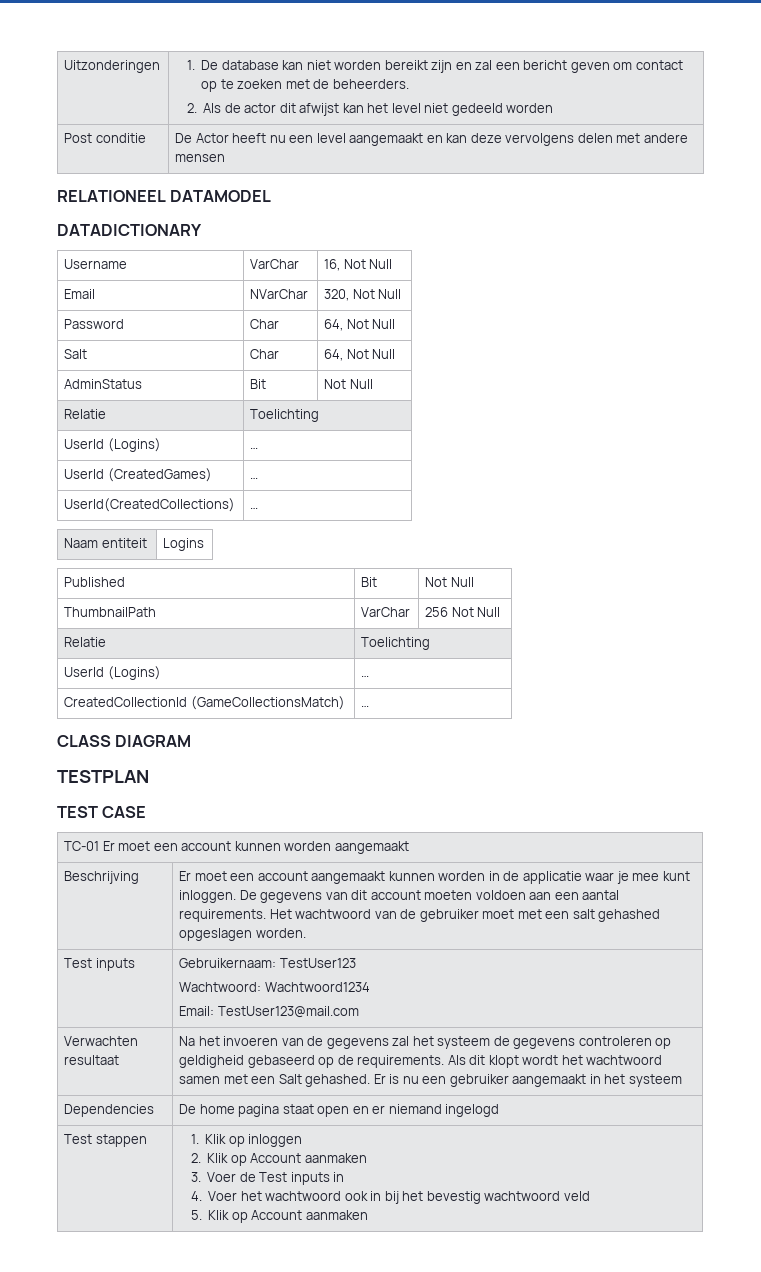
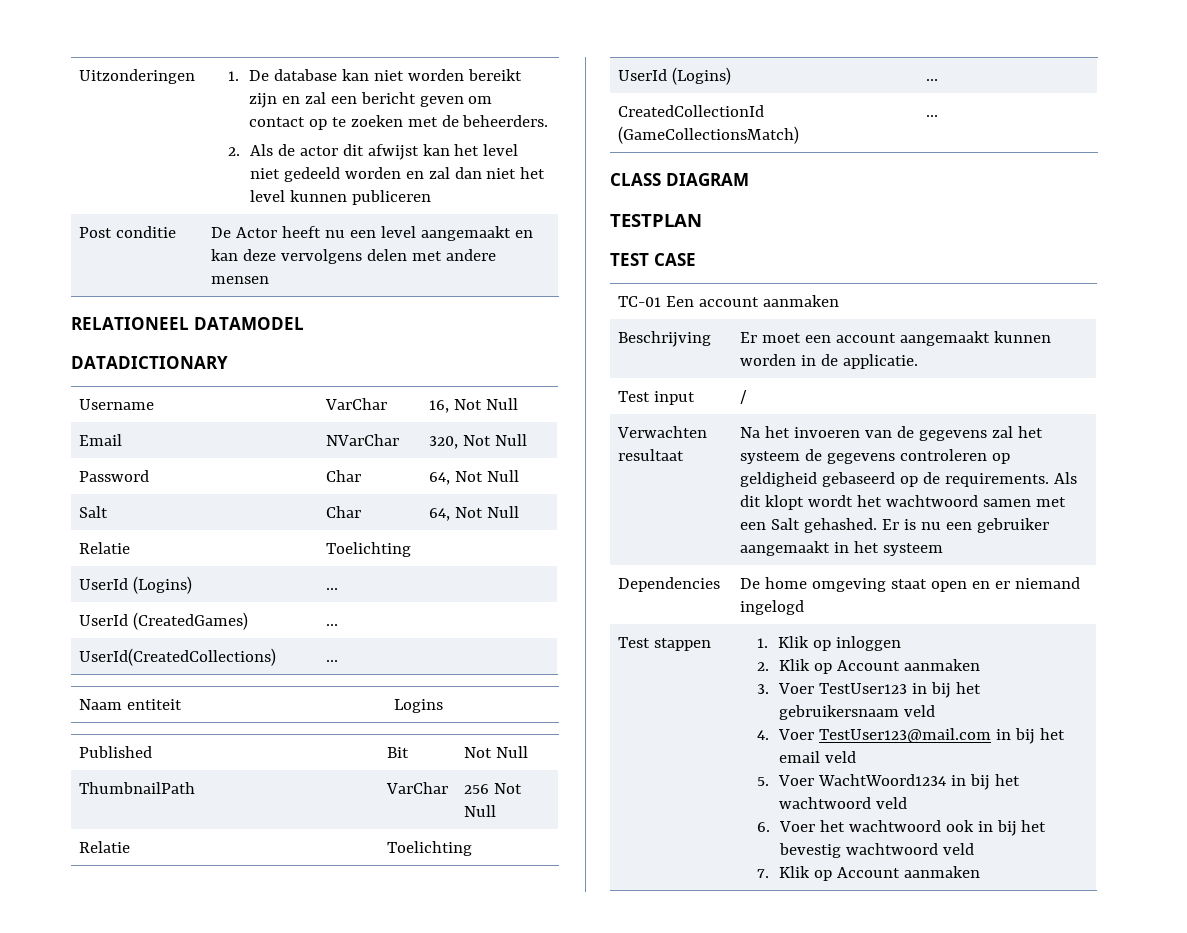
(554, 108) none -> [405,167,546,179] [249,190,431,205] en zal dan niet het level kunnen publiceren
[64,379,143,389] [250,379,267,389] [324,379,373,389] // AdminStatus | Bit | Not Null -> (519, 512) none
[102,841,409,854] Er moet een account kunnen worden aangemaakt -> [665,295,839,307] Een account aanmaken
[522,871,690,884] [179,890,620,903] [179,909,661,922] [179,928,306,941] [64,958,135,971] [179,958,356,968] [179,982,370,992] [179,1006,359,1018] applicatie waar je mee kunt inloggen. De gegevens van dit account moeten voldoen aan een aantal requirements. Het wachtwoord van de gebruiker moet met een salt gehashed opgeslagen worden. // Test inputs | Gebruikernaam: TestUser123 // Wachtwoord: Wachtwoord1234 // Email: TestUser123@mail.com -> [842,354,918,369] [617,391,695,405] [739,390,747,404] applicatie. // Test input | /
[238,1104,280,1117] pagina -> [811,578,886,592] omgeving
[239,1172,345,1185] [190,1191,202,1201] de Test inputs in // 4. -> [818,682,981,698] [778,705,935,720] [757,728,1065,744] [778,751,856,763] [757,774,1020,790] [778,797,907,809] [757,822,771,832] TestUser123 in bij het gebruikersnaam veld // 4. Voer TestUser123@mail.com in bij het email veld // 5. Voer WachtWoord1234 in bij het wachtwoord veld // 6.
[190,1210,202,1220] 5. -> [757,869,770,878] 7.

